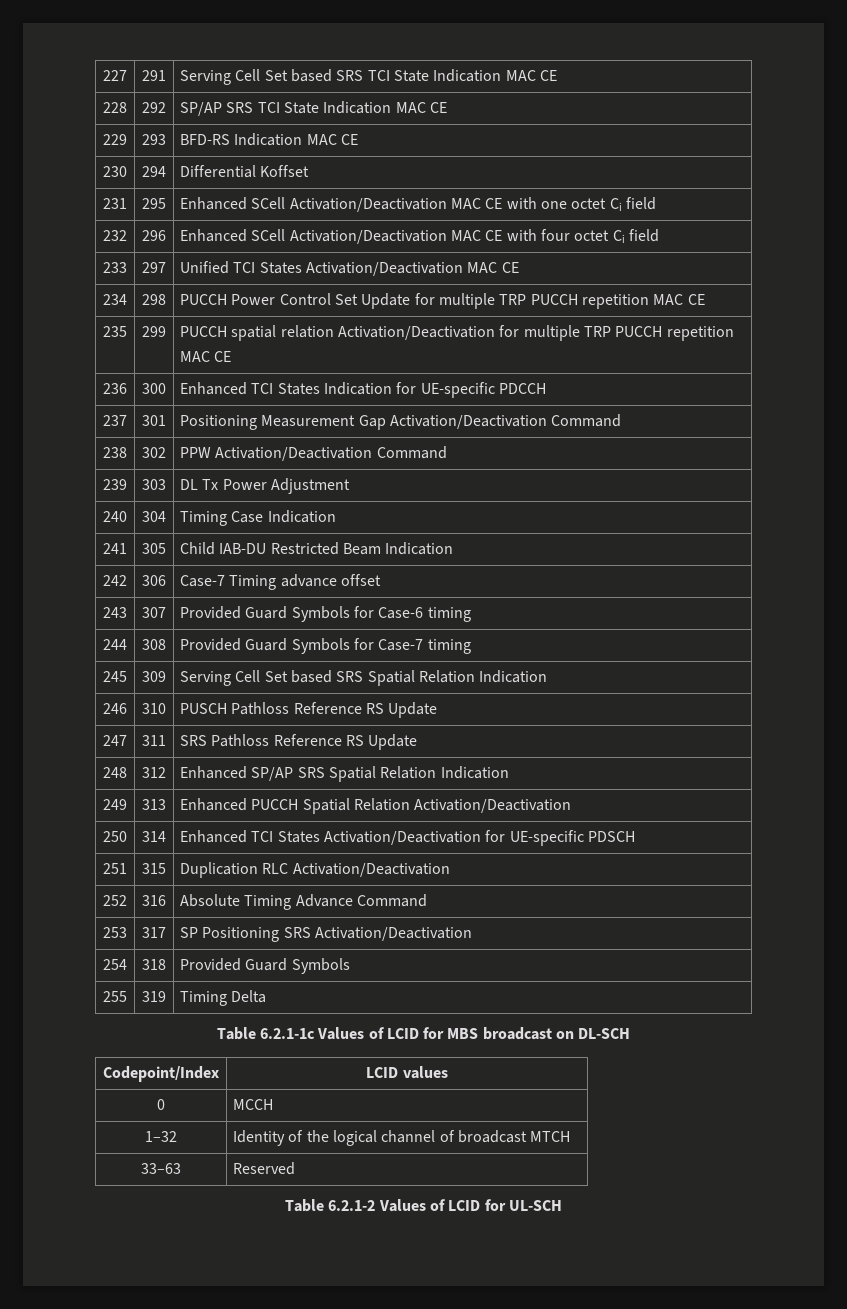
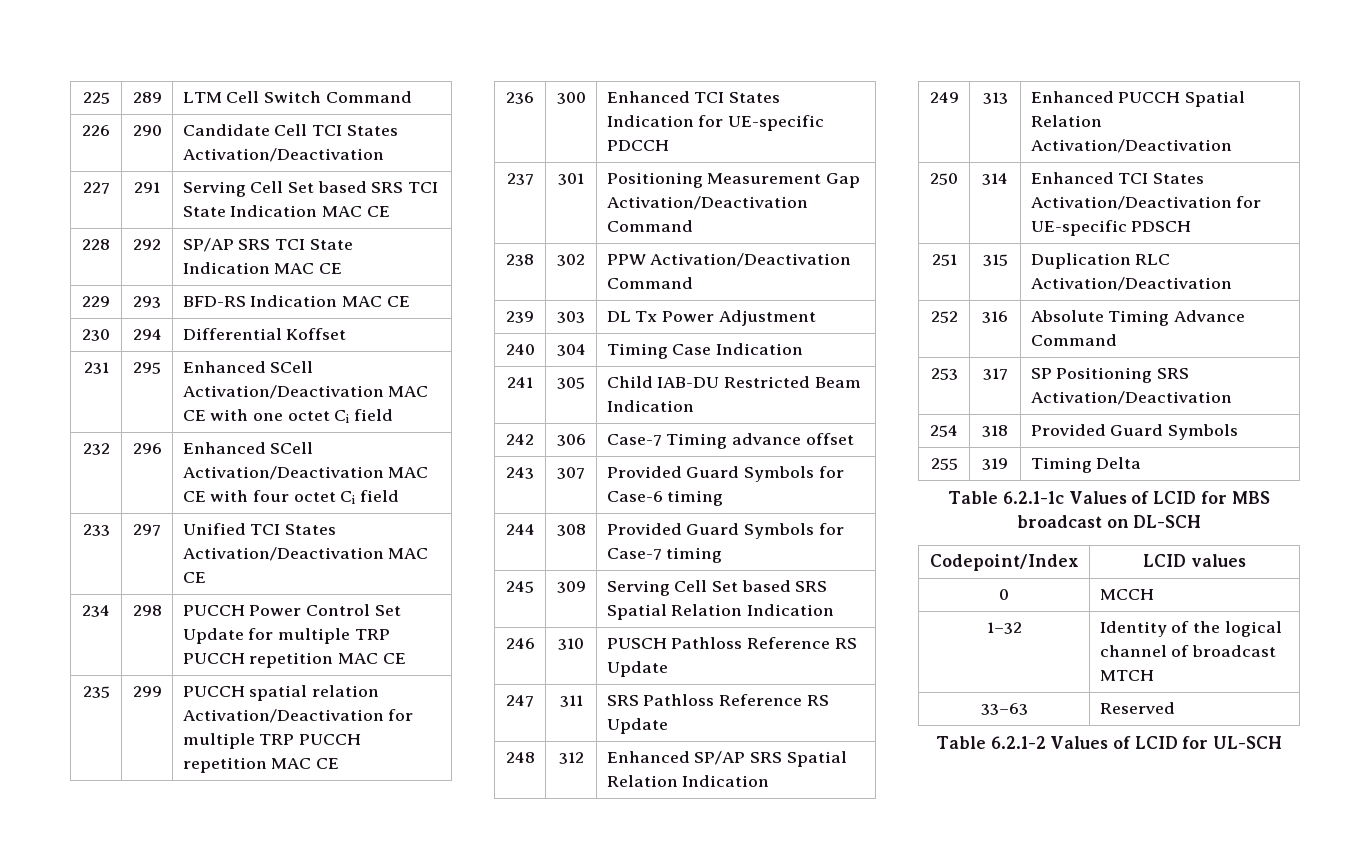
(103, 75) none -> [82,92,110,104] [132,92,162,103] [182,91,412,103] [82,125,110,136] [132,125,162,136] [182,124,398,136] [182,148,384,162] 225 | 289 | LTM Cell Switch Command // 226 | 290 | Candidate Cell TCI States Activation/Deactivation //

